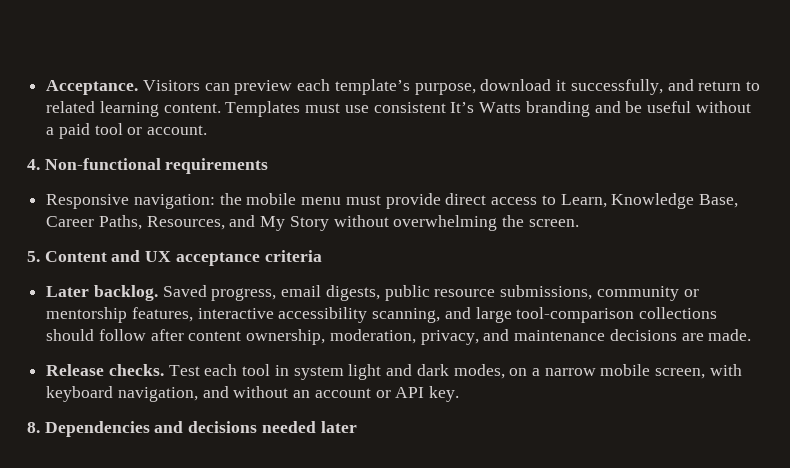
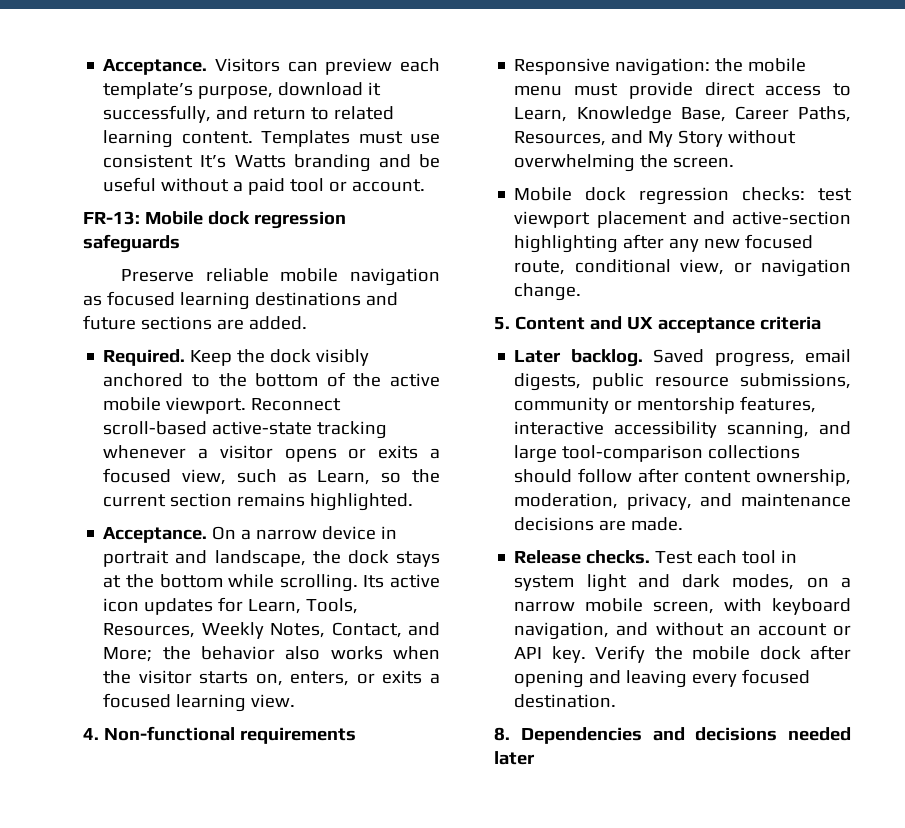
(208, 130) none -> [83,211,346,229] [83,234,180,253] [120,268,440,286] [83,291,398,310] [83,315,307,330] [103,349,370,366] [103,372,440,387] [103,397,342,414] [103,421,388,439] [103,445,440,462] [103,468,440,485] [103,493,414,511] [103,526,398,543] [103,550,440,567] [103,574,440,592] [103,597,359,615] [103,622,440,639] [103,646,440,662] [103,670,441,686] [103,693,296,712] // FR-13: Mobile dock regression safeguards // Preserve reliable mobile navigation as focused learning destinations and future sections are added. // Required. Keep the dock visibly anchored to the bottom of the active mobile viewport. Reconnect scroll-based active-state tracking whenever a visitor opens or exits a focused view, such as Learn, so the current section remains highlighted. // Acceptance. On a narrow device in portrait and landscape, the dock stays at the bottom while scrolling. Its active icon updates for Learn, Tools, Resources, Weekly Notes, Contact, and More; the behavior also works when the visitor starts on, enters, or exits a focused learning view.
(579, 223) none -> [514,187,852,205] [514,211,851,228] [514,234,814,253] [514,259,851,277] [514,283,582,301] // Mobile dock regression checks: test viewport placement and active-section highlighting after any new focused route, conditional view, or navigation change.
(460, 394) none -> [595,645,851,663] [514,669,811,688] [514,694,617,708] Verify the mobile dock after opening and leaving every focused destination.

